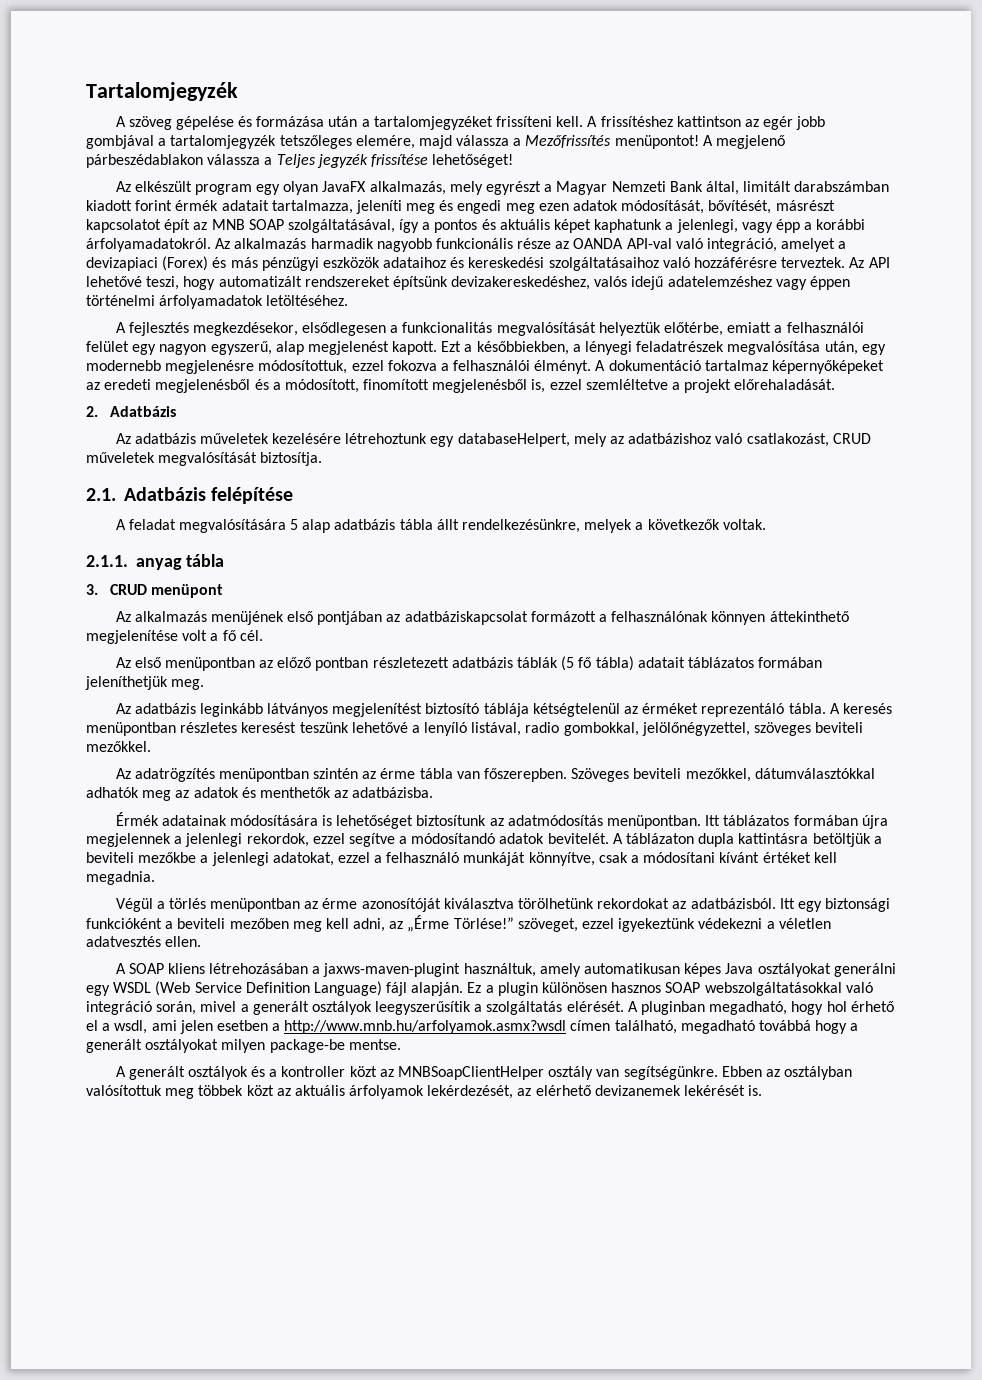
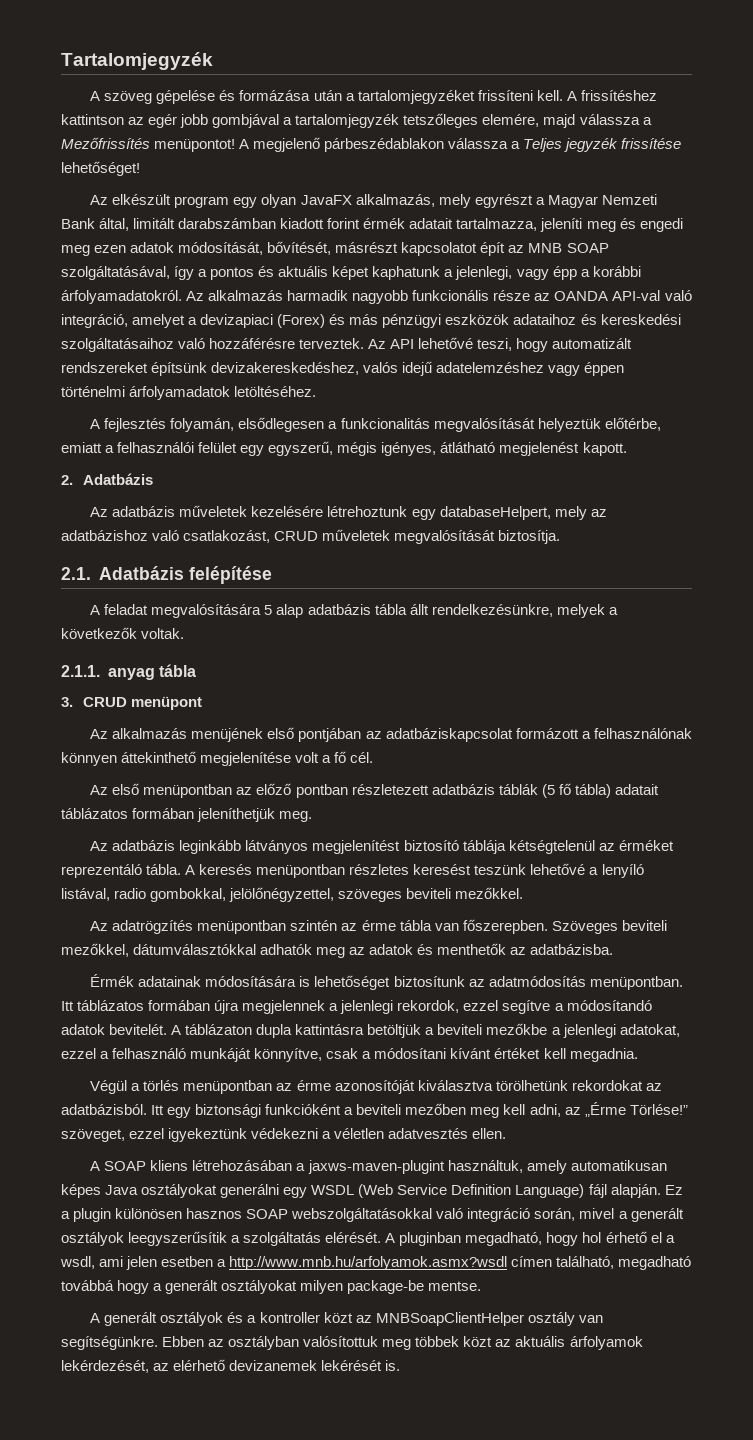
[192,322,298,336] megkezdésekor, -> [170,418,235,432] folyamán,
[159,341,886,355] [86,360,885,374] [86,379,836,393] nagyon egyszerű, alap megjelenést kapott. Ezt a későbbiekben, a lényegi feladatrészek megvalósítása után, egy modernebb megjelenésre módosítottuk, ezzel fokozva a felhasználói élményt. A dokumentáció tartalmaz képernyőképeket az eredeti megjelenésből és a módosított, finomított megjelenésből is, ezzel szemléltetve a projekt előrehaladását. -> [268,441,627,456] egyszerű, mégis igényes, átlátható megjelenést kapott.

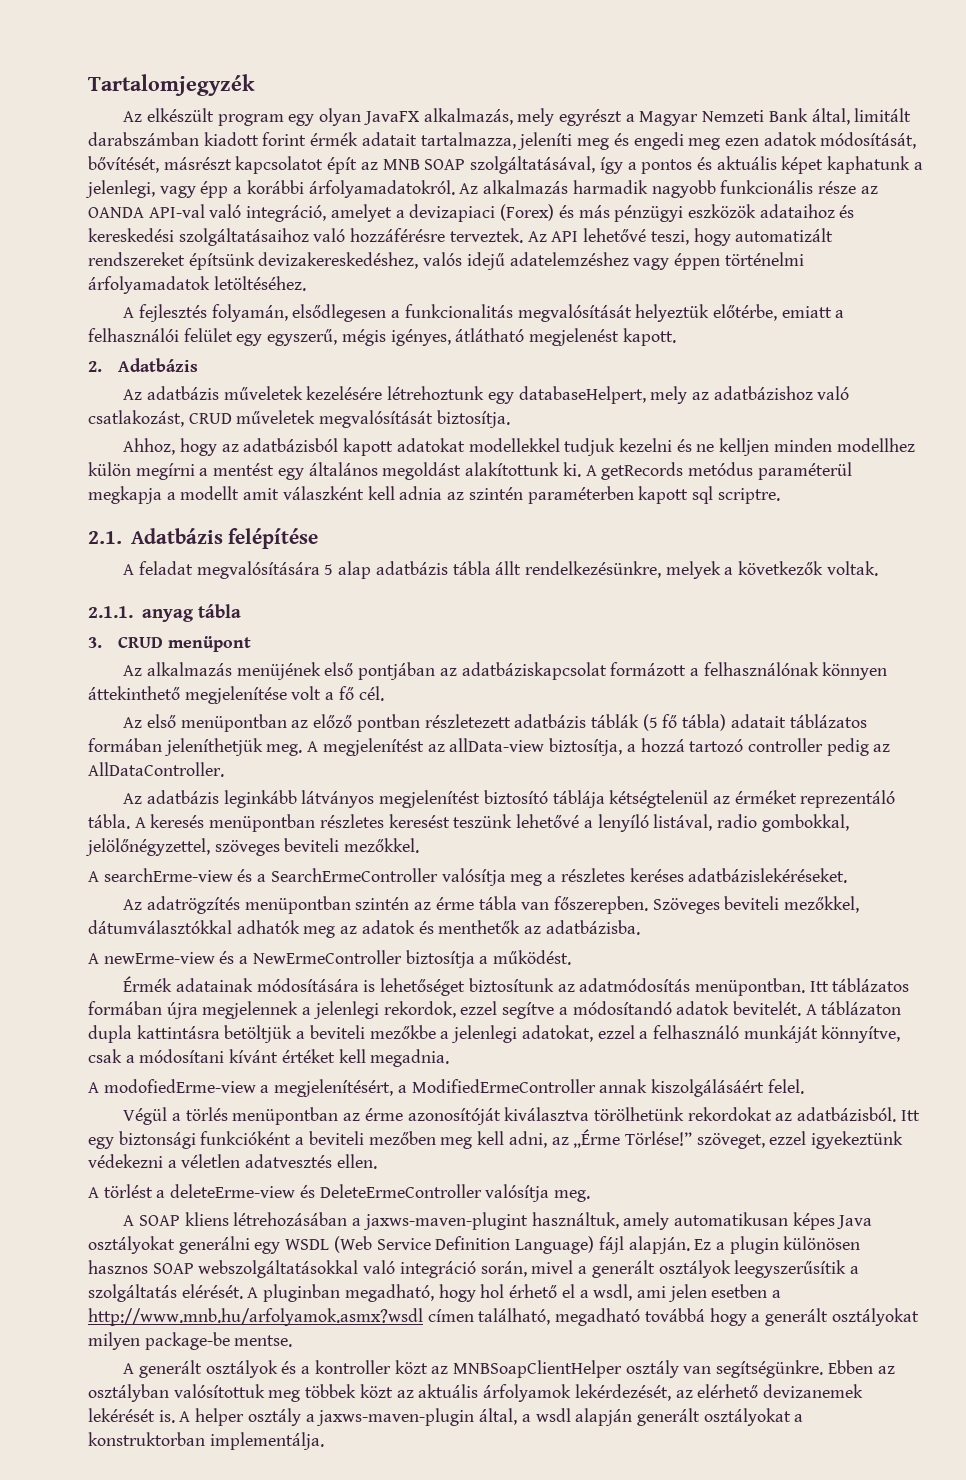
[90,90,657,104] [61,113,652,128] [61,137,682,152] [61,161,140,176] // A szöveg gépelése és formázása után a tartalomjegyzéket frissíteni kell. A frissítéshez kattintson az egér jobb gombjával a tartalomjegyzék tetszőleges elemére, majd válassza a Mezőfrissítés menüpontot! A megjelenő párbeszédablakon válassza a Teljes jegyzék frissítése lehetőséget! -> (255, 85) none
(561, 537) none -> [123,438,915,456] [88,462,852,480] [88,486,780,504] // Ahhoz, hogy az adatbázisból kapott adatokat modellekkel tudjuk kezelni és ne kelljen minden modellhez külön megírni a mentést egy általános megoldást alakítottunk ki. A getRecords metódus paraméterül megkapja a modellt amit válaszként kell adnia az szintén paraméterben kapott sql scriptre.
(313, 816) none -> [307,738,891,756] [88,762,224,777] A megjelenítést az allData-view biztosítja, a hozzá tartozó controller pedig az AllDataController.
(524, 893) none -> [88,868,848,886] // A searchErme-view és a SearchErmeController valósítja meg a részletes keréses adatbázislekéréseket.
(614, 949) none -> [88,950,572,968] // A newErme-view és a NewErmeController biztosítja a működést.
(638, 1055) none -> [88,1079,804,1097] // A modofiedErme-view a megjelenítésért, a ModifiedErmeController annak kiszolgálásáért felel.
(507, 1133) none -> [88,1184,591,1202] // A törlést a deleteErme-view és DeleteErmeController valósítja meg.
(401, 1365) none -> [179,1408,804,1426] [88,1432,324,1450] A helper osztály a jaxws-maven-plugin által, a wsdl alapján generált osztályokat a konstruktorban implementálja.

